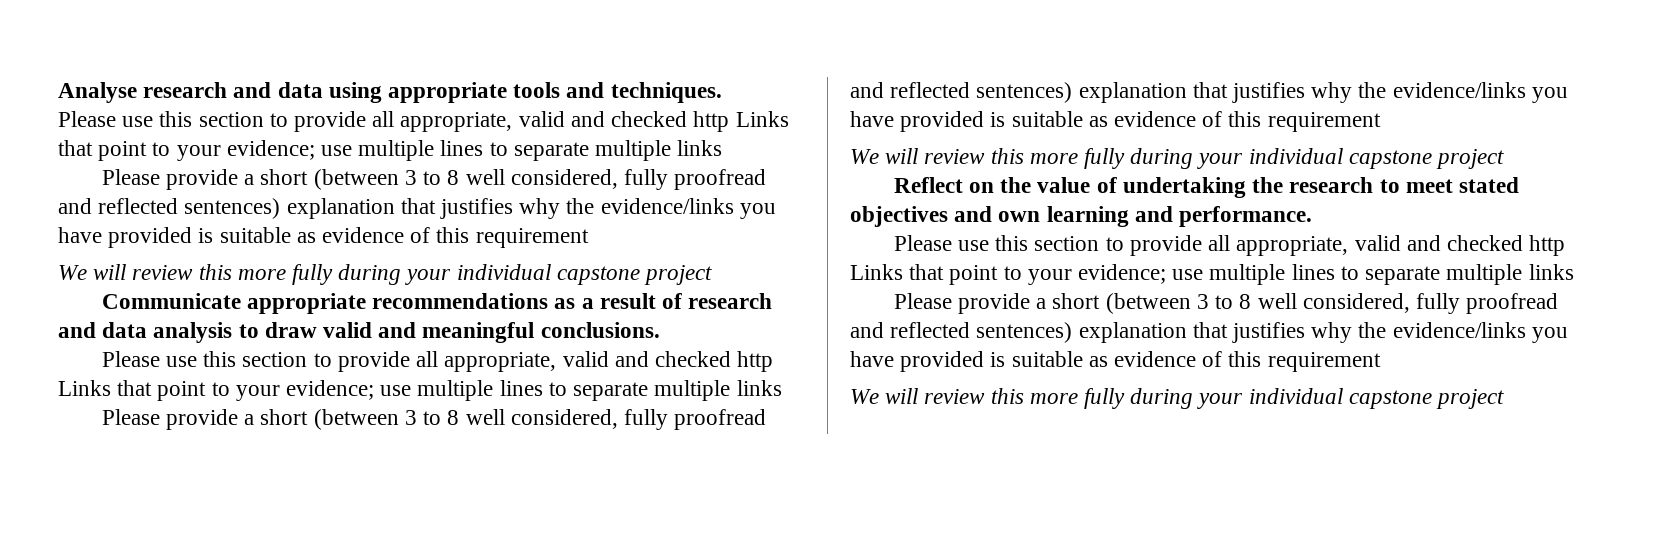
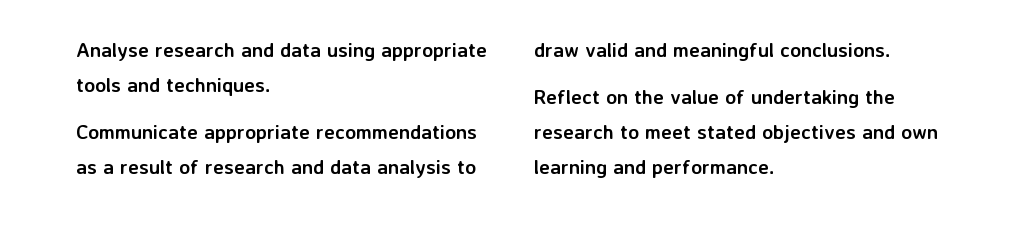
[58,111,789,132] [58,140,723,161] [101,169,767,190] [58,198,776,219] [58,227,589,248] [58,264,713,285] // Please use this section to provide all appropriate, valid and checked http Links that point to your evidence; use multiple lines to separate multiple links // Please provide a short (between 3 to 8 well considered, fully proofread and reflected sentences) explanation that justifies why the evidence/links you have provided is suitable as evidence of this requirement // We will review this more fully during your individual capstone project -> (271, 87) none
[101,351,774,372] [58,380,782,401] [101,409,767,430] [850,82,1568,103] [850,111,1381,132] [850,148,1505,169] // Please use this section to provide all appropriate, valid and checked http Links that point to your evidence; use multiple lines to separate multiple links // Please provide a short (between 3 to 8 well considered, fully proofread and reflected sentences) explanation that justifies why the evidence/links you have provided is suitable as evidence of this requirement // We will review this more fully during your individual capstone project -> (891, 50) none
[893,235,1566,256] [850,264,1574,285] [893,293,1559,314] [850,322,1568,343] [850,351,1381,372] [850,388,1505,409] // Please use this section to provide all appropriate, valid and checked http Links that point to your evidence; use multiple lines to separate multiple links // Please provide a short (between 3 to 8 well considered, fully proofread and reflected sentences) explanation that justifies why the evidence/links you have provided is suitable as evidence of this requirement // We will review this more fully during your individual capstone project -> (775, 169) none

